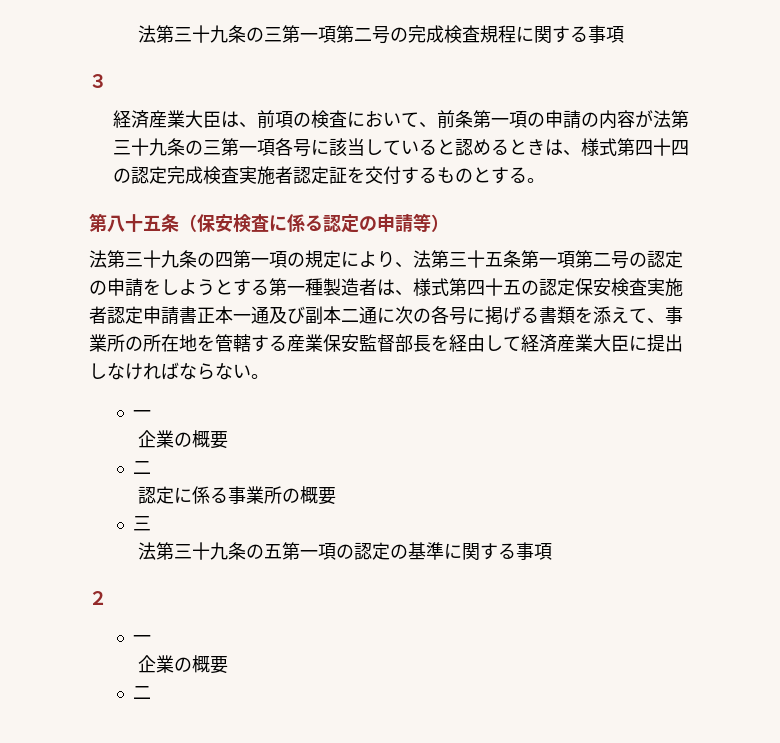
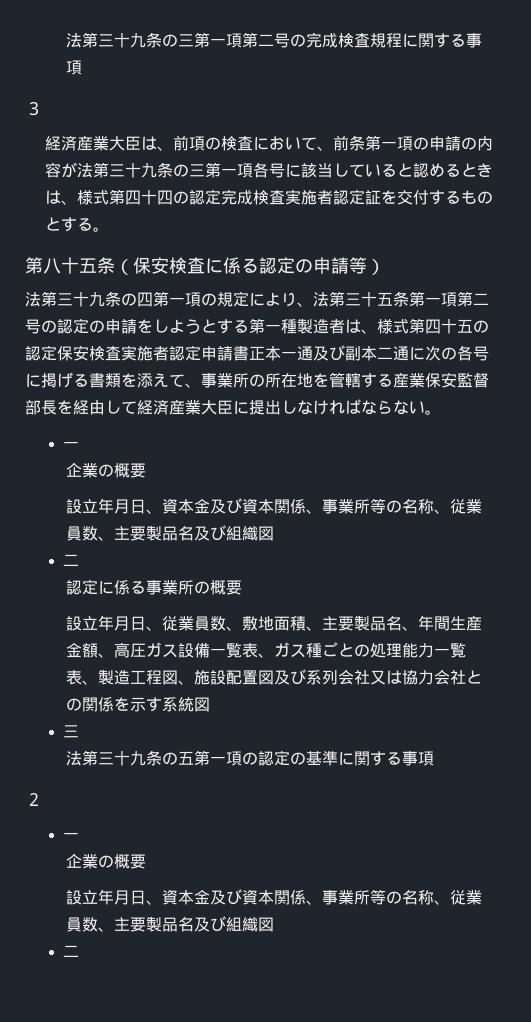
(228, 440) none -> [65,498,482,514] [65,525,274,541] // 設立年月日、資本金及び資本関係、事業所等の名称、従業員数、主要製品名及び組織図
(336, 496) none -> [65,615,482,631] [65,642,466,658] [65,669,482,685] [65,697,210,712] // 設立年月日、従業員数、敷地面積、主要製品名、年間生産金額、高圧ガス設備一覧表、ガス種ごとの処理能力一覧表、製造工程図、施設配置図及び系列会社又は協力会社との関係を示す系統図
(228, 665) none -> [65,889,482,905] [65,916,274,932] // 設立年月日、資本金及び資本関係、事業所等の名称、従業員数、主要製品名及び組織図

